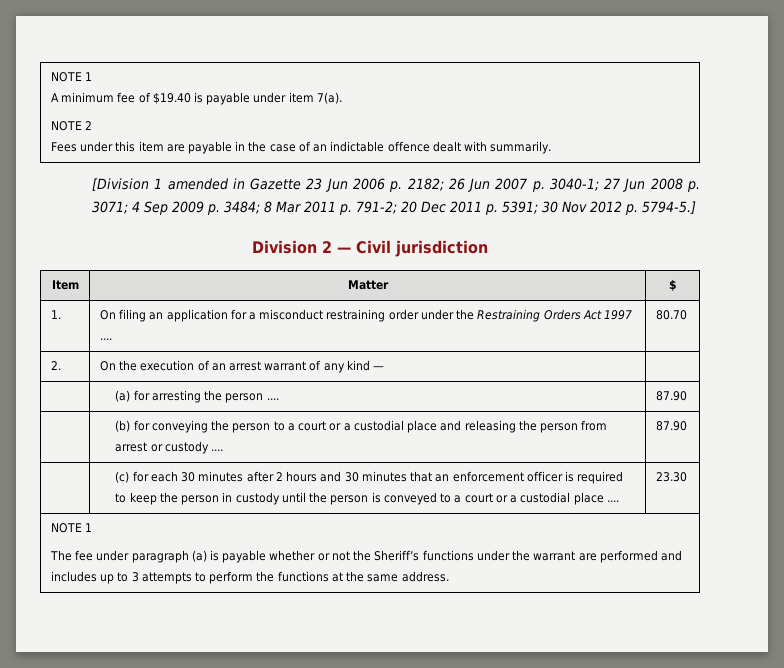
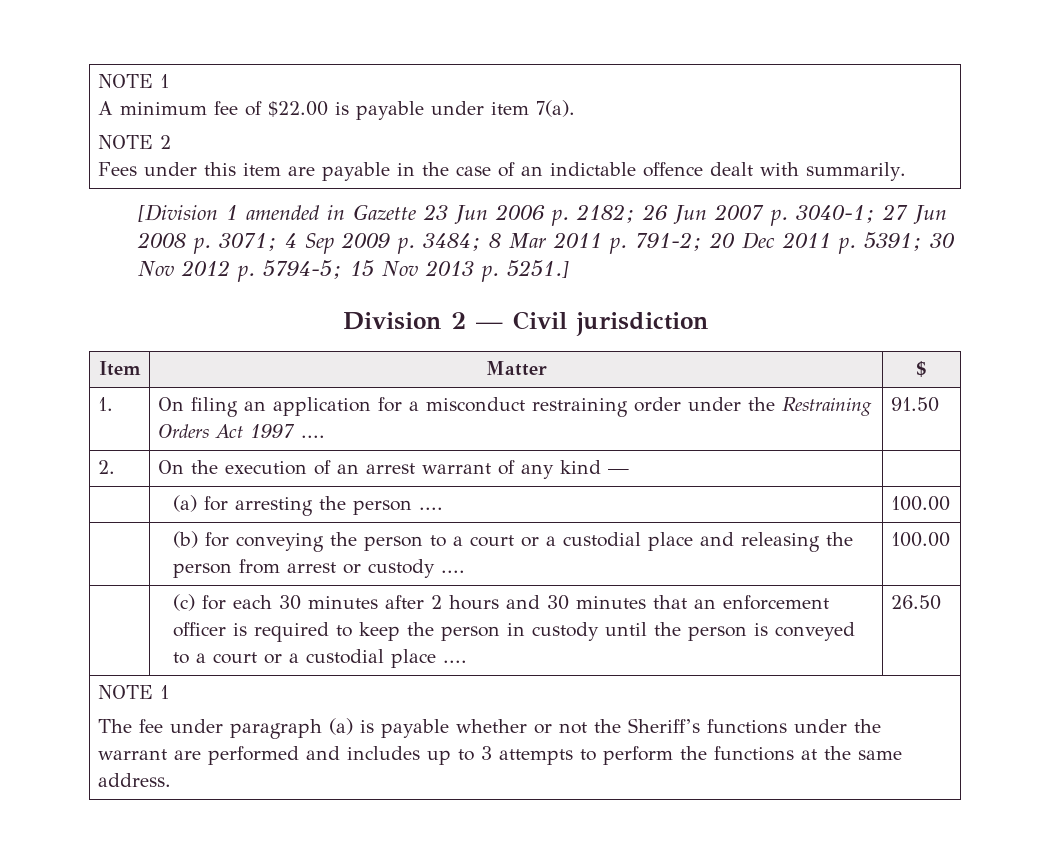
[152,92,191,104] $19.40 -> [267,101,328,117] $22.00
[642,201,697,214] 5794-5.] -> [263,260,570,282] 5794-5; 15 Nov 2013 p. 5251.]
[655,310,687,320] 80.70 -> [890,397,939,412] 91.50
[655,391,687,401] 87.90 -> [890,496,950,511] 100.00
[655,421,687,431] 87.90 -> [890,532,950,547] 100.00
[655,472,687,482] 23.30 -> [890,595,941,610] 26.50

